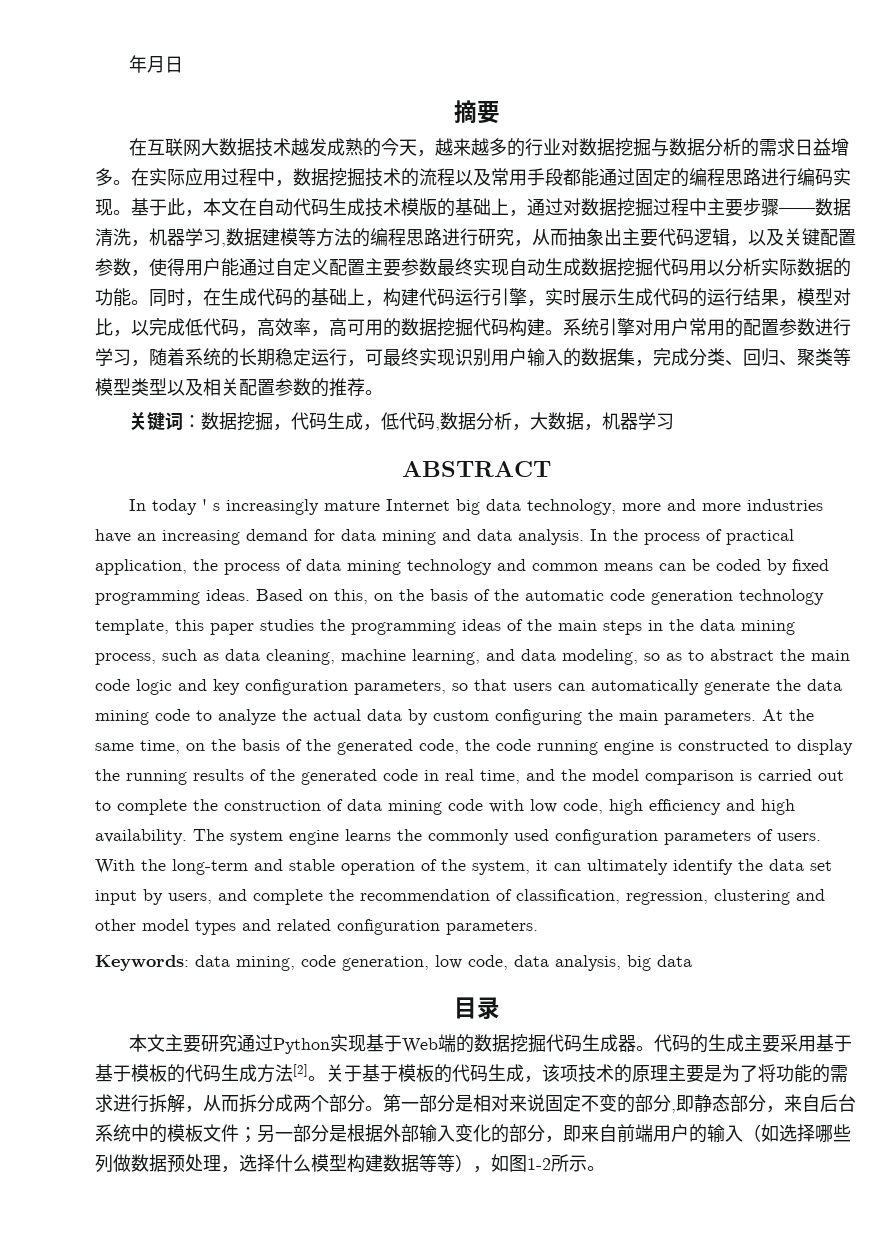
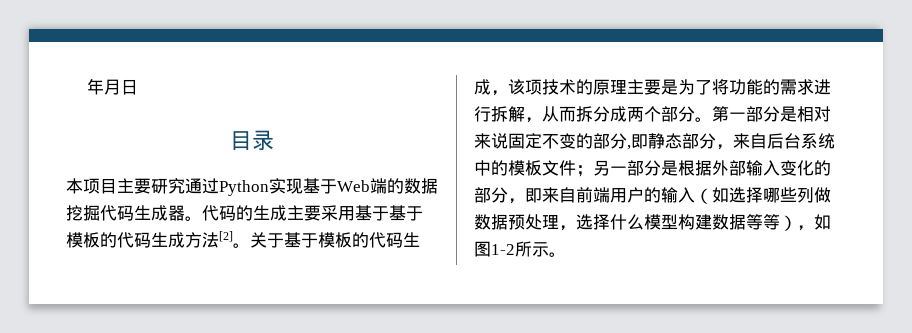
[453,100,500,124] [128,138,849,157] [95,168,851,187] [95,198,851,217] [95,228,856,247] [95,258,851,277] [95,288,851,307] [95,318,851,337] [95,348,851,367] [95,378,383,397] [128,412,674,431] [402,461,551,477] [128,499,823,515] [95,529,794,545] [95,559,829,575] [95,589,824,605] [95,619,795,635] [95,649,850,665] [95,679,842,695] [95,709,814,725] [95,739,853,755] [95,769,844,785] [95,799,795,815] [95,829,821,845] [95,859,832,875] [95,889,825,905] [95,919,538,935] [95,955,692,971] // 摘要 // 在互联网大数据技术越发成熟的今天，越来越多的行业对数据挖掘与数据分析的需求日益增多。在实际应用过程中，数据挖掘技术的流程以及常用手段都能通过固定的编程思路进行编码实现。基于此，本文在自动代码生成技术模版的基础上，通过对数据挖掘过程中主要步骤——数据清洗，机器学习,数据建模等方法的编程思路进行研究，从而抽象出主要代码逻辑，以及关键配置参数，使得用户能通过自定义配置主要参数最终实现自动生成数据挖掘代码用以分析实际数据的功能。同时，在生成代码的基础上，构建代码运行引擎，实时展示生成代码的运行结果，模型对比，以完成低代码，高效率，高可用的数据挖掘代码构建。系统引擎对用户常用的配置参数进行学习，随着系统的长期稳定运行，可最终实现识别用户输入的数据集，完成分类、回归、聚类等模型类型以及相关配置参数的推荐。 // 关键词：数据挖掘，代码生成，低代码,数据分析，大数据，机器学习 // ABSTRACT // In today ' s increasingly mature Internet big data technology, more and more industries have an increasing demand for data mining and data analysis. In the process of practical application, the process of data mining technology and common means can be coded by fixed programming ideas. Based on this, on the basis of the automatic code generation technology template, this paper studies the programming ideas of the main steps in the data mining process, such as data cleaning, machine learning, and data modeling, so as to abstract the main code logic and key configuration parameters, so that users can automatically generate the data mining code to analyze the actual data by custom configuring the main parameters. At the same time, on the basis of the generated code, the code running engine is constructed to display the running results of the generated code in real time, and the model comparison is carried out to complete the construction of data mining code with low code, high efficiency and high availability. The system engine learns the commonly used configuration parameters of users. With the long-term and stable operation of the system, it can ultimately identify the data set input by users, and complete the recommendation of classification, regression, clustering and other model types and related configuration parameters. // Keywords: data mining, code generation, low code, data analysis, big data -> (138, 87) none
[146,1034,165,1052] 文 -> [83,178,117,194] 项目

